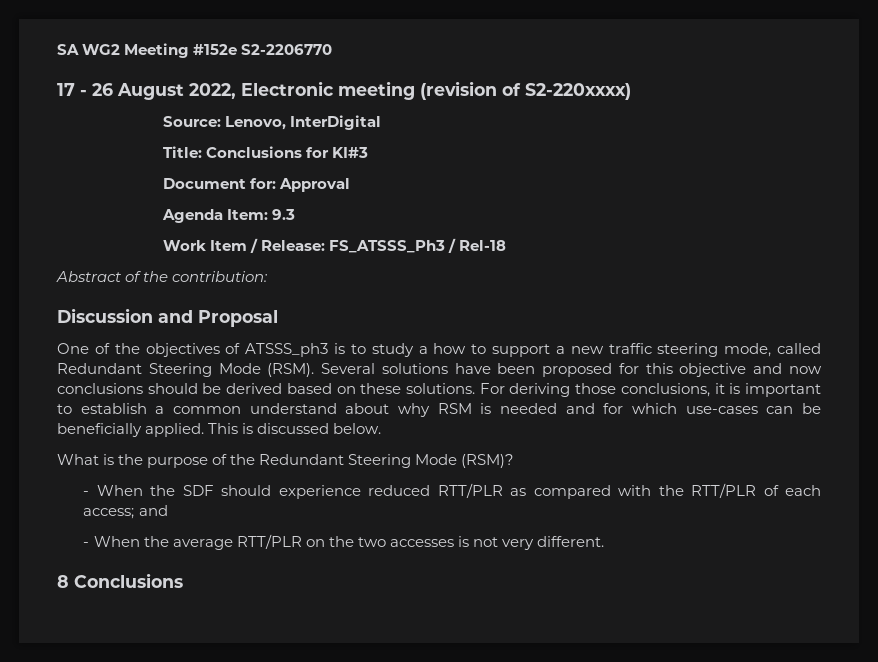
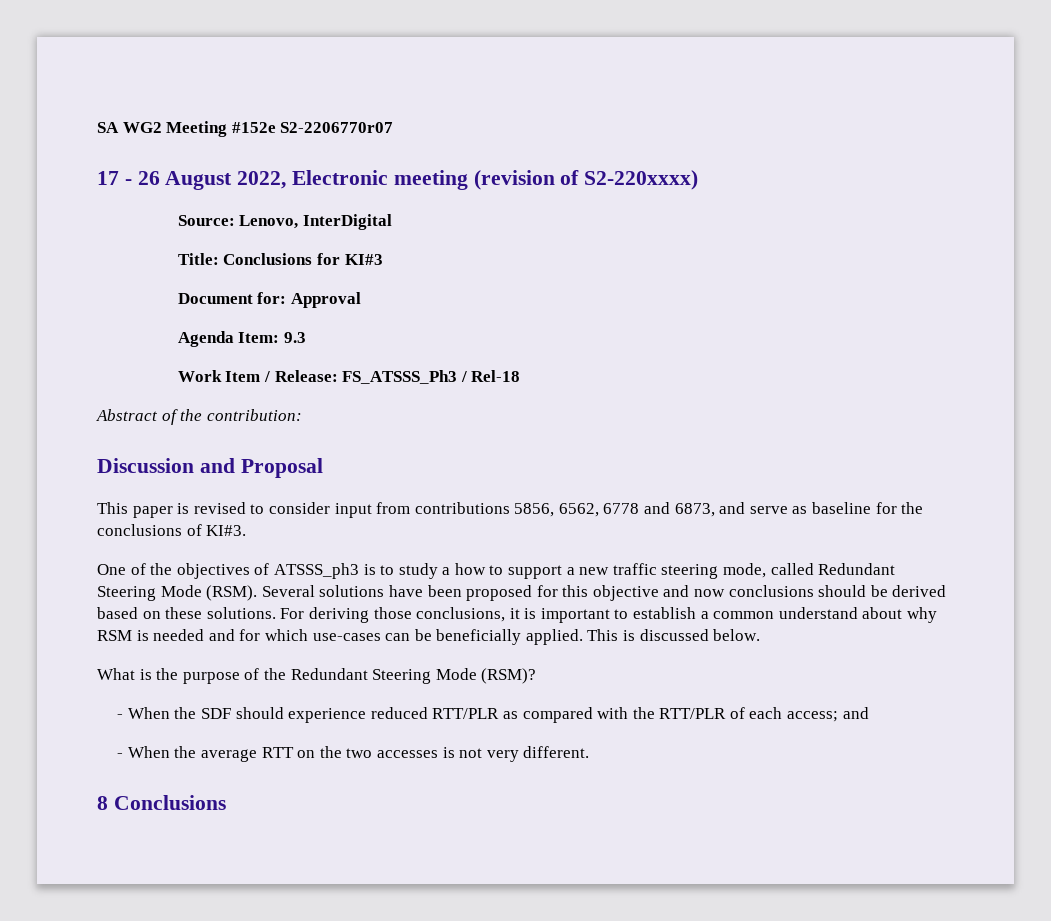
[241,44,333,55] S2-2206770 -> [280,122,394,133] S2-2206770r07
(278, 318) none -> [97,502,924,518] [97,524,247,536] // This paper is revised to consider input from contributions 5856, 6562, 6778 and 6873, and serve as baseline for the conclusions of KI#3.
[236,534,302,549] RTT/PLR -> [261,747,294,758] RTT

